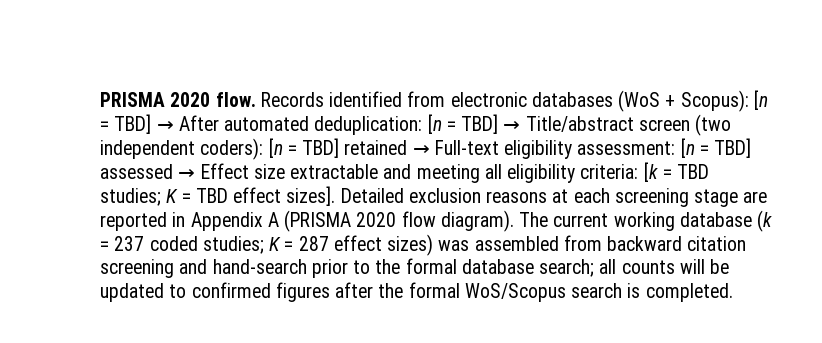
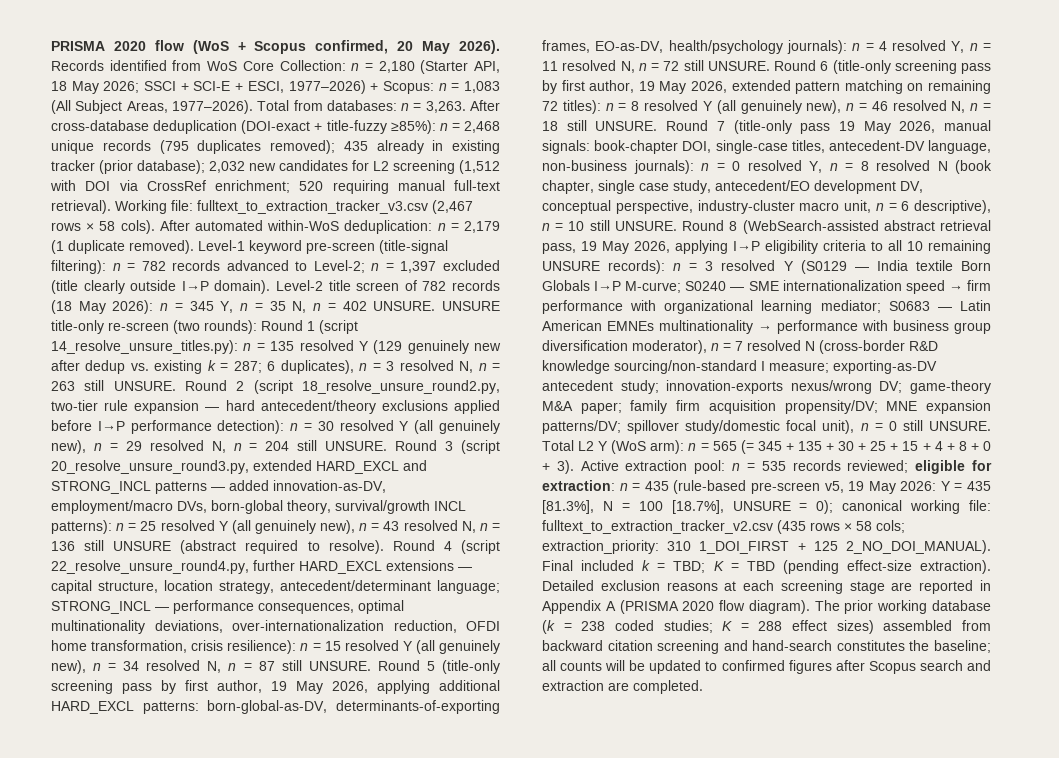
[215,90,768,112] [100,114,732,136] [100,138,752,160] [100,162,710,183] [100,186,336,206] flow. Records identified from electronic databases (WoS + Scopus): [n = TBD] → After automated deduplication: [n = TBD] → Title/abstract screen (two independent coders): [n = TBD] retained → Full-text eligibility assessment: [n = TBD] assessed → Effect size extractable and meeting all eligibility criteria: [k = TBD studies; K = TBD effect sizes]. -> [154,40,501,54] [51,60,500,74] [51,80,500,94] [51,100,501,114] [51,120,500,134] [51,140,500,154] [51,160,500,174] [50,180,500,194] [51,200,473,214] [51,220,500,234] [51,240,448,254] [51,260,501,274] [51,280,501,294] [51,300,500,314] [51,320,358,334] [51,340,501,354] [51,360,500,374] [51,380,500,394] [51,400,500,414] [51,420,501,434] [51,440,500,454] [51,460,427,474] [51,480,386,494] [51,500,466,514] [51,520,500,534] [51,540,500,554] [51,560,472,574] [51,580,500,594] [51,600,404,614] [51,620,500,634] [51,640,501,654] [51,660,500,674] [51,680,500,694] [51,700,501,714] [542,40,991,54] [542,60,991,74] [542,80,991,94] [542,100,991,114] [542,120,991,134] [542,140,991,154] [542,160,992,174] [542,180,923,194] [542,200,991,214] [542,220,991,234] [542,240,991,254] [542,260,991,274] [542,280,991,294] [542,300,992,314] [542,320,991,334] [542,340,938,354] [542,360,937,374] [542,380,991,394] [542,400,991,414] [542,420,991,434] [542,440,991,454] [542,460,992,474] [542,480,991,494] [542,500,991,514] [542,520,905,534] [542,540,991,554] [542,560,991,574] flow (WoS + Scopus confirmed, 20 May 2026). Records identified from WoS Core Collection: n = 2,180 (Starter API, 18 May 2026; SSCI + SCI-E + ESCI, 1977–2026) + Scopus: n = 1,083 (All Subject Areas, 1977–2026). Total from databases: n = 3,263. After cross-database deduplication (DOI-exact + title-fuzzy ≥85%): n = 2,468 unique records (795 duplicates removed); 435 already in existing tracker (prior database); 2,032 new candidates for L2 screening (1,512 with DOI via CrossRef enrichment; 520 requiring manual full-text retrieval). Working file: fulltext_to_extraction_tracker_v3.csv (2,467 rows × 58 cols). After automated within-WoS deduplication: n = 2,179 (1 duplicate removed). Level-1 keyword pre-screen (title-signal filtering): n = 782 records advanced to Level-2; n = 1,397 excluded (title clearly outside I→P domain). Level-2 title screen of 782 records (18 May 2026): n = 345 Y, n = 35 N, n = 402 UNSURE. UNSURE title-only re-screen (two rounds): Round 1 (script 14_resolve_unsure_titles.py): n = 135 resolved Y (129 genuinely new after dedup vs. existing k = 287; 6 duplicates), n = 3 resolved N, n = 263 still UNSURE. Round 2 (script 18_resolve_unsure_round2.py, two-tier rule expansion — hard antecedent/theory exclusions applied before I→P performance detection): n = 30 resolved Y (all genuinely new), n = 29 resolved N, n = 204 still UNSURE. Round 3 (script 20_resolve_unsure_round3.py, extended HARD_EXCL and STRONG_INCL patterns — added innovation-as-DV, employment/macro DVs, born-global theory, survival/growth INCL patterns): n = 25 resolved Y (all genuinely new), n = 43 resolved N, n = 136 still UNSURE (abstract required to resolve). Round 4 (script 22_resolve_unsure_round4.py, further HARD_EXCL extensions — capital structure, location strategy, antecedent/determinant language; STRONG_INCL — performance consequences, optimal multinationality deviations, over-internationalization reduction, OFDI home transformation, crisis resilience): n = 15 resolved Y (all genuinely new), n = 34 resolved N, n = 87 still UNSURE. Round 5 (title-only screening pass by first author, 19 May 2026, applying additional HARD_EXCL patterns: born-global-as-DV, determinants-of-exporting frames, EO-as-DV, health/psychology journals): n = 4 resolved Y, n = 11 resolved N, n = 72 still UNSURE. Round 6 (title-only screening pass by first author, 19 May 2026, extended pattern matching on remaining 72 titles): n = 8 resolved Y (all genuinely new), n = 46 resolved N, n = 18 still UNSURE. Round 7 (title-only pass 19 May 2026, manual signals: book-chapter DOI, single-case titles, antecedent-DV language, non-business journals): n = 0 resolved Y, n = 8 resolved N (book chapter, single case study, antecedent/EO development DV, conceptual perspective, industry-cluster macro unit, n = 6 descriptive), n = 10 still UNSURE. Round 8 (WebSearch-assisted abstract retrieval pass, 19 May 2026, applying I→P eligibility criteria to all 10 remaining UNSURE records): n = 3 resolved Y (S0129 — India textile Born Globals I→P M-curve; S0240 — SME internationalization speed → firm performance with organizational learning mediator; S0683 — Latin American EMNEs multinationality → performance with business group diversification moderator), n = 7 resolved N (cross-border R&D knowledge sourcing/non-standard I measure; exporting-as-DV antecedent study; innovation-exports nexus/wrong DV; game-theory M&A paper; family firm acquisition propensity/DV; MNE expansion patterns/DV; spillover study/domestic focal unit), n = 0 still UNSURE. Total L2 Y (WoS arm): n = 565 (= 345 + 135 + 30 + 25 + 15 + 4 + 8 + 0 + 3). Active extraction pool: n = 535 records reviewed; eligible for extraction: n = 435 (rule-based pre-screen v5, 19 May 2026: Y = 435 [81.3%], N = 100 [18.7%], UNSURE = 0); canonical working file: fulltext_to_extraction_tracker_v2.csv (435 rows × 58 cols; extraction_priority: 310 1_DOI_FIRST + 125 2_NO_DOI_MANUAL). Final included k = TBD; K = TBD (pending effect-size extraction).
[553,213,609,227] current -> [844,600,874,614] prior
[114,236,145,251] 237 -> [581,621,606,631] 238
[298,236,329,251] 287 -> [758,621,783,631] 288
[438,240,470,251] was -> (874, 627) none
[311,258,595,278] prior to the formal database search; -> [836,640,991,653] constitutes the baseline;
[378,282,641,302] the formal WoS/Scopus search is -> [868,660,991,674] [542,680,629,691] Scopus search and extraction are

